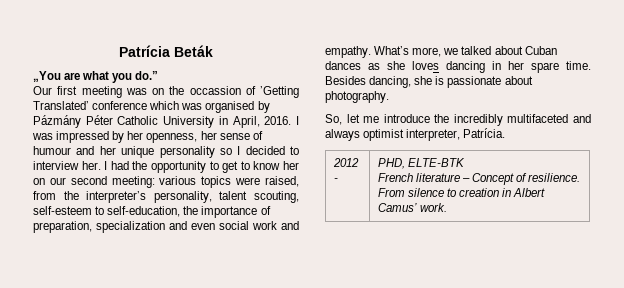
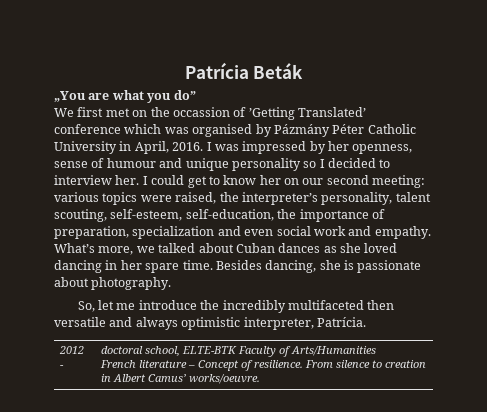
[135,71,159,80] [33,86,147,98] do.” // Our first meeting was -> [173,90,196,100] [54,107,130,117] do” // We first met
[200,131,217,140] her -> (413, 149) none
[99,146,116,155] her -> (183, 163) none
[110,161,219,173] had the opportunity to -> [151,175,185,185] could
[33,191,56,200] from -> (217, 198) none
[33,206,105,215] self-esteem to -> [110,209,183,221] self-esteem,
[412,61,439,70] loves -> [364,243,398,253] loved
(569, 118) none -> [367,300,395,310] [54,317,106,327] then versatile
[363,129,405,141] optimist -> [181,317,241,330] optimistic
[377,158,405,169] PHD, -> [101,346,181,357] doctoral school,
(465, 162) none -> [238,346,377,357] Faculty of Arts/Humanities
[419,203,447,212] work. -> [189,374,261,384] works/oeuvre.

